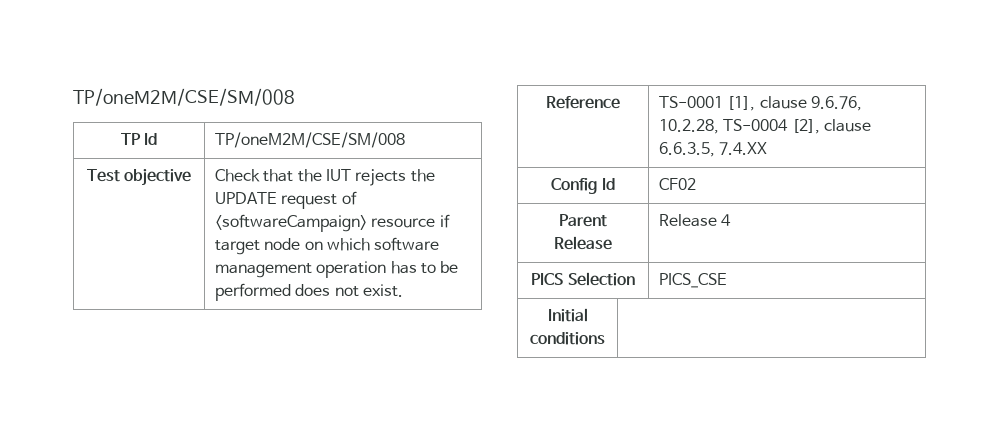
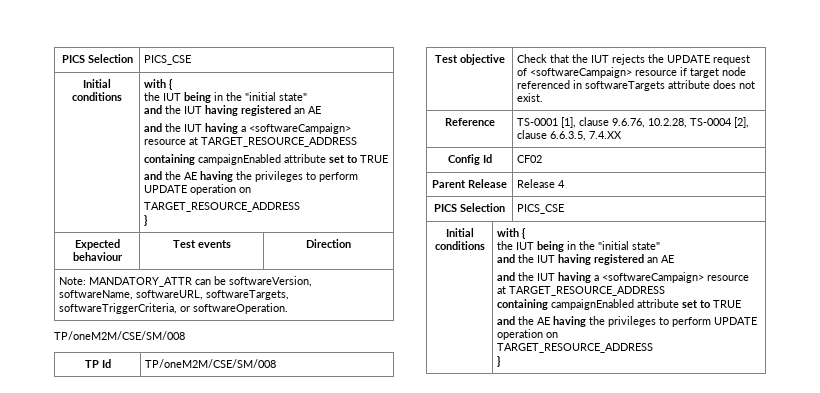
(73, 97) none -> [61,54,133,63] [144,55,192,65] [83,79,111,88] [72,92,122,101] [144,79,174,90] [144,92,308,103] [144,105,322,116] [144,123,352,134] [144,137,358,147] [144,154,389,165] [144,171,359,182] [144,184,252,195] [144,202,301,212] [144,215,149,226] [74,239,120,250] [72,252,123,261] [172,240,231,248] [306,239,351,248] [59,276,313,287] [59,290,290,300] [59,303,289,314] PICS Selection | PICS_CSE // Initial conditions | with { // the IUT being in the "initial state" // and the IUT having registered an AE // and the IUT having a <softwareCampaign> resource at TARGET_RESOURCE_ADDRESS // containing campaignEnabled attribute set to TRUE // and the AE having the privileges to perform UPDATE operation on // TARGET_RESOURCE_ADDRESS // } // Expected behaviour | Test events | Direction // Note: MANDATORY_ATTR can be softwareVersion, softwareName, softwareURL, softwareTargets, softwareTriggerCriteria, or softwareOperation. //
[304,237,440,251] [214,261,459,278] [214,283,291,301] on which software management operation has to be performed -> [517,80,711,91] referenced in softwareTargets attribute
(605, 338) none -> [497,228,527,239] [497,241,661,252] [497,254,675,265] [497,272,750,283] [497,286,666,296] [497,299,742,310] [497,316,758,327] [497,329,559,340] [497,343,654,353] [497,356,502,367] with { // the IUT being in the "initial state" // and the IUT having registered an AE // and the IUT having a <softwareCampaign> resource at TARGET_RESOURCE_ADDRESS // containing campaignEnabled attribute set to TRUE // and the AE having the privileges to perform UPDATE operation on // TARGET_RESOURCE_ADDRESS // }

